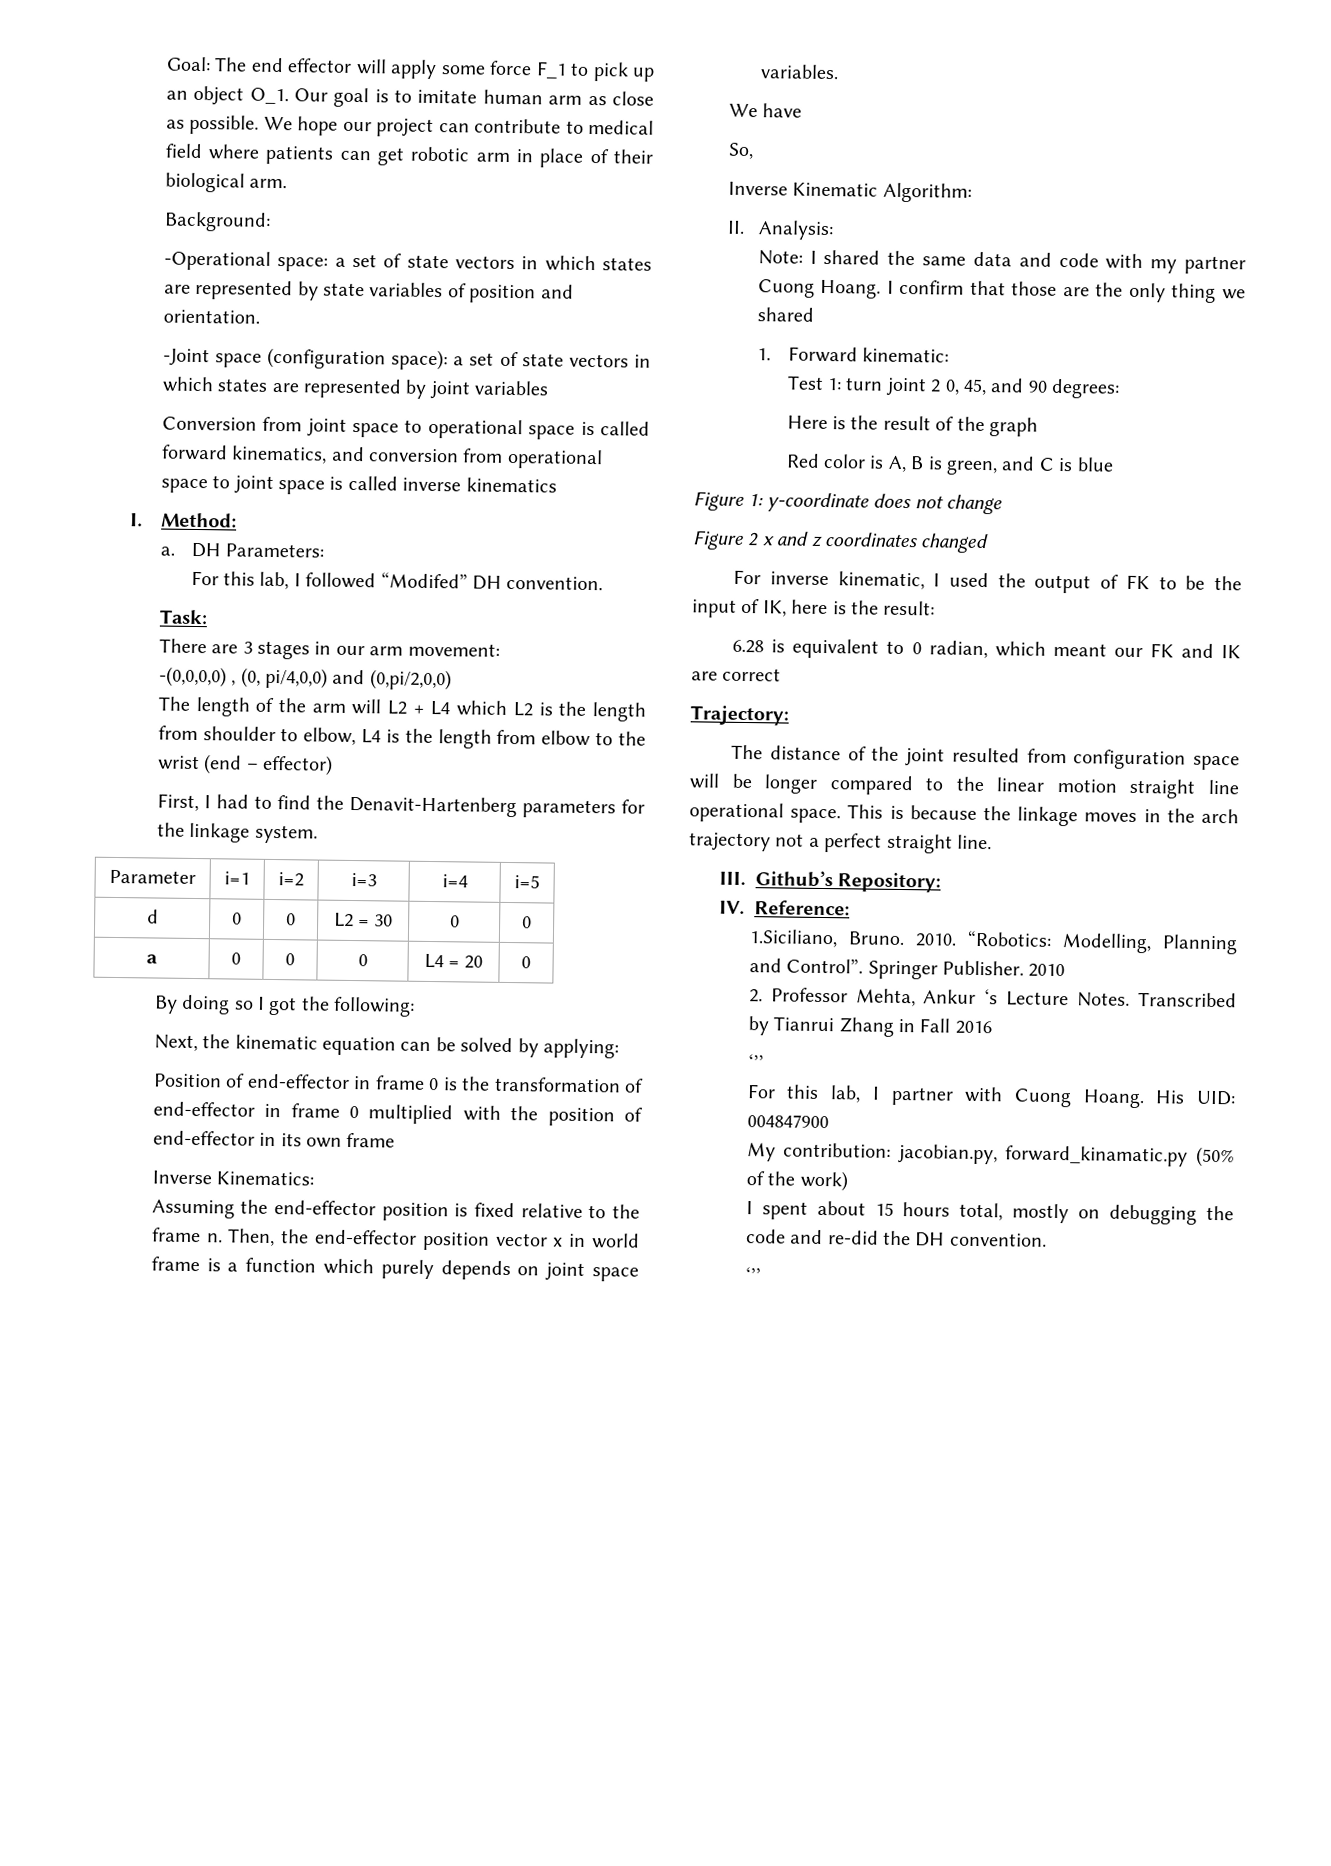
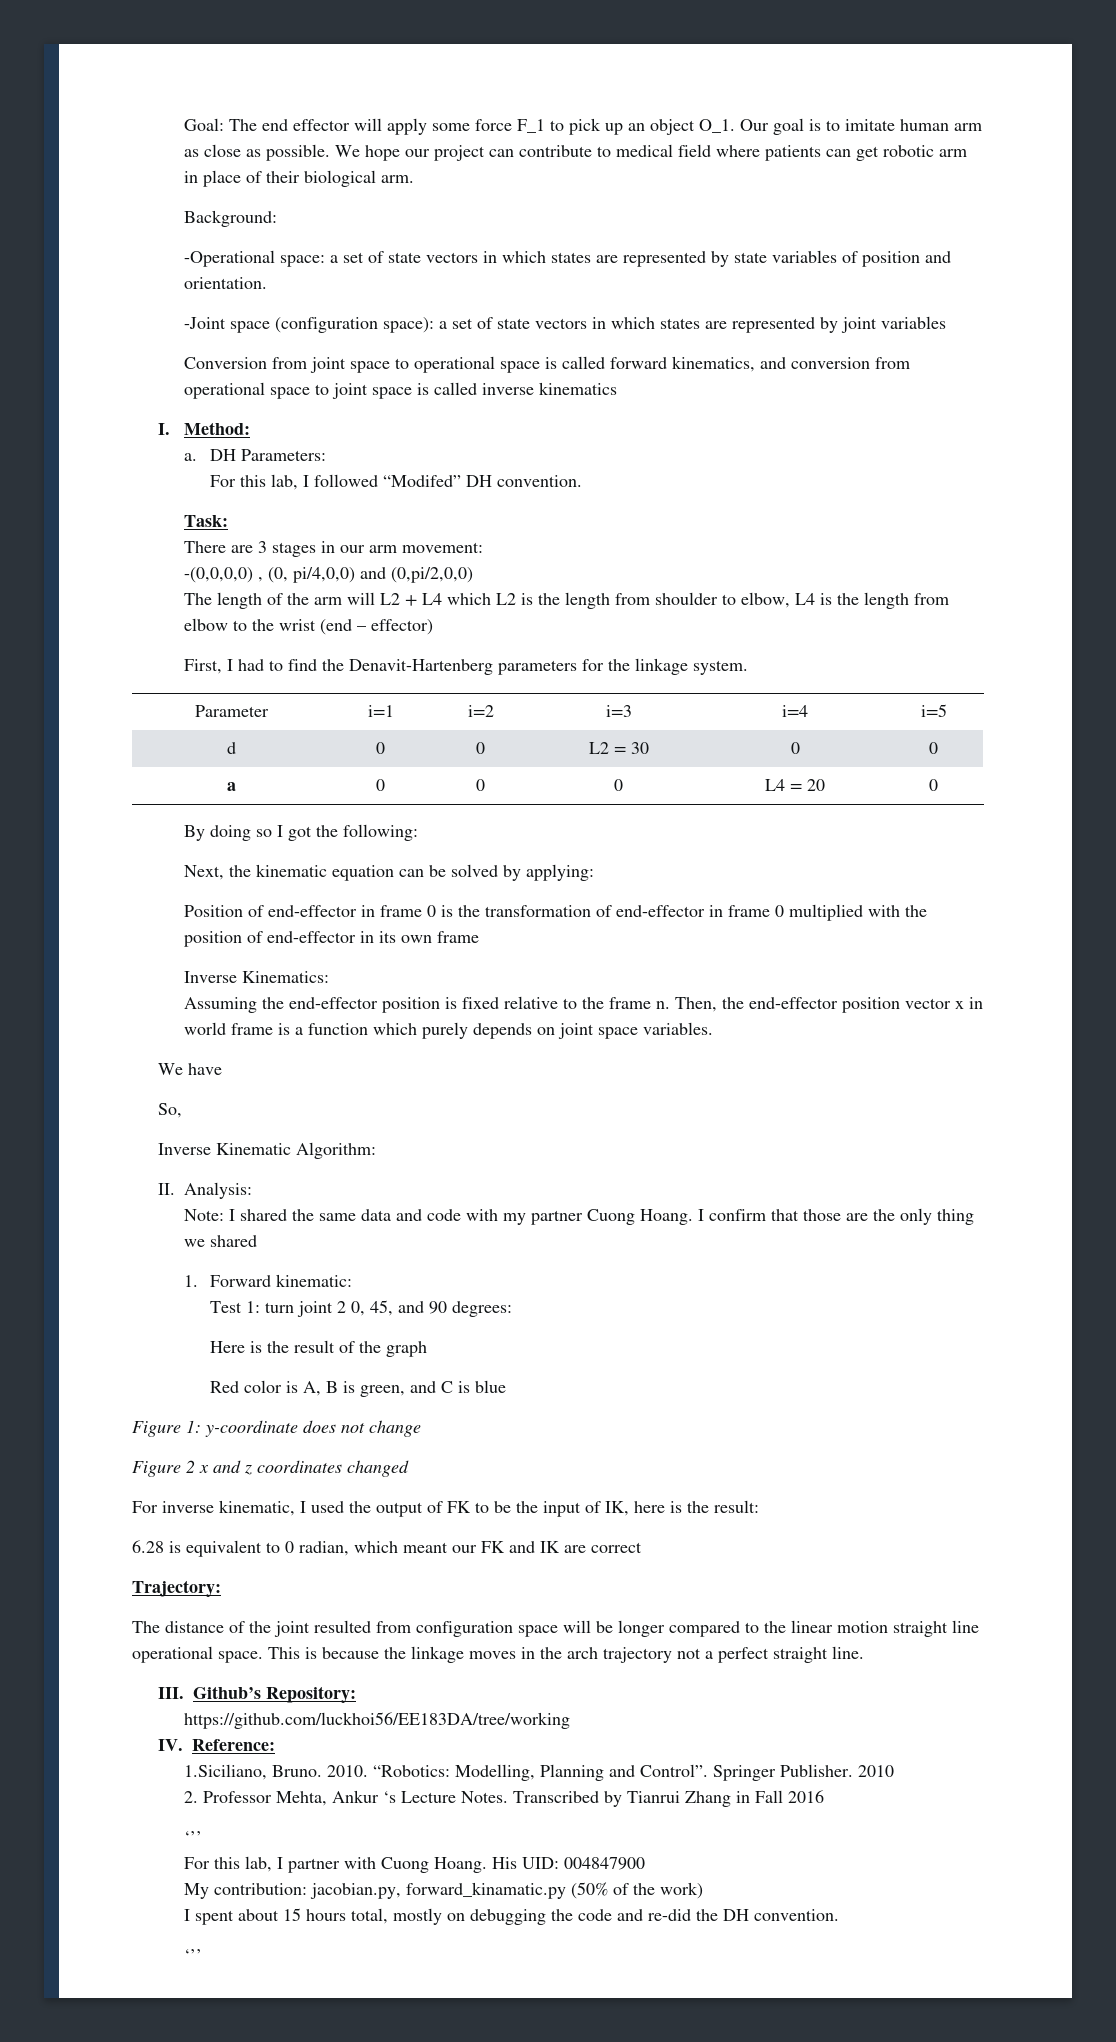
(942, 882) none -> [183,1712,570,1729] // https://github.com/luckhoi56/EE183DA/tree/working

